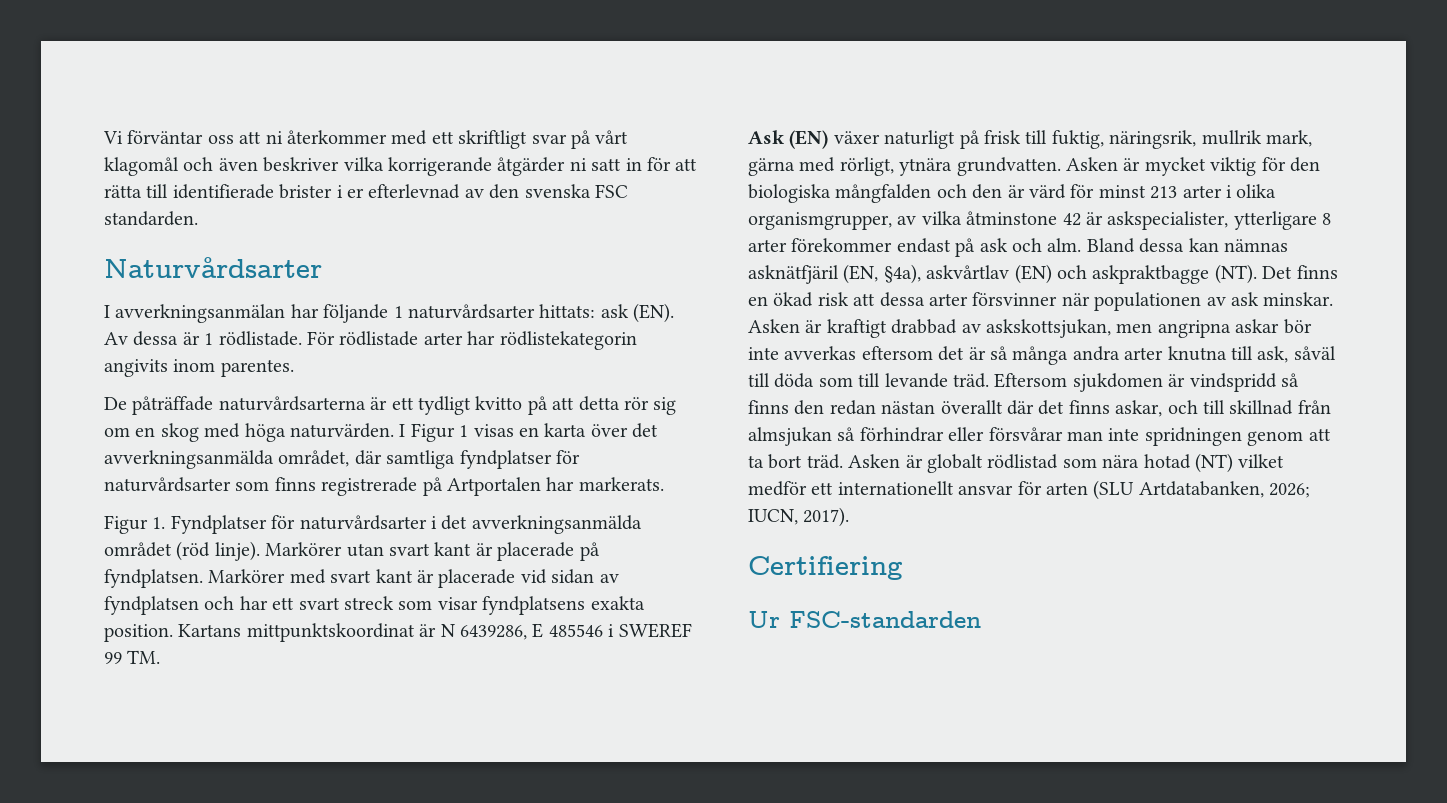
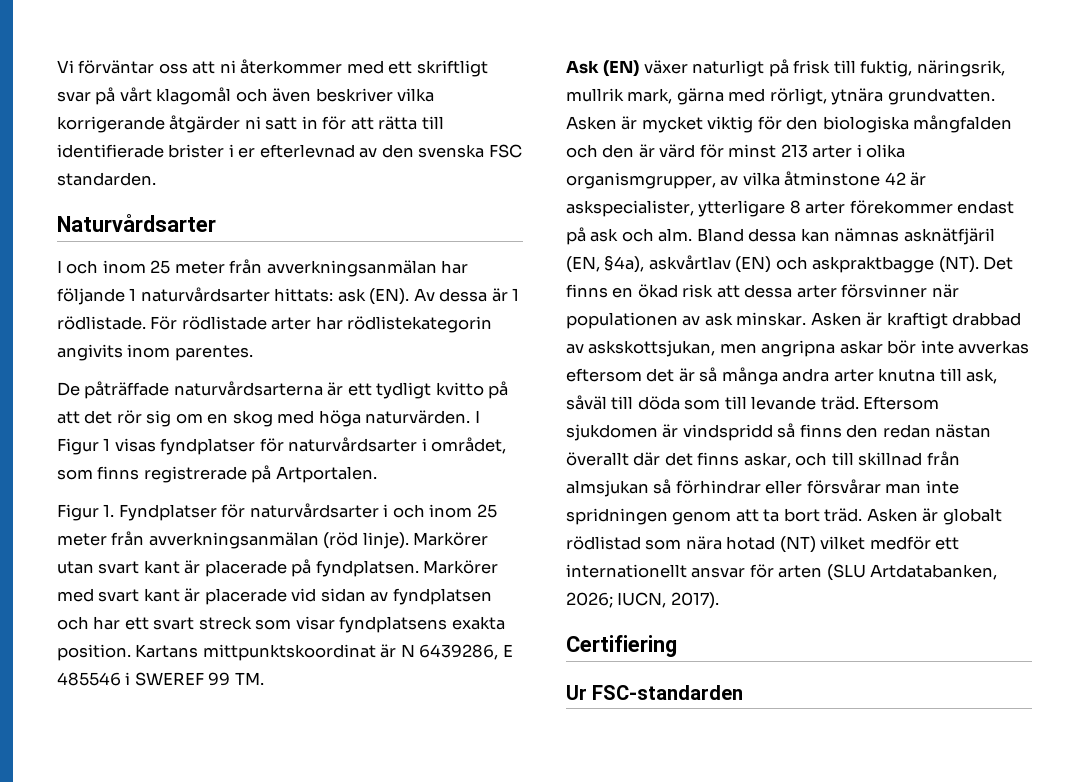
(110, 311) none -> [66,259,263,274] och inom 25 meter från
[578,396,620,411] detta -> [84,410,113,424] det
[518,423,659,438] [104,450,456,469] en karta över det avverkningsanmälda området, där samtliga -> (156, 445) none
(231, 484) none -> [421,437,507,454] i området,
[447,477,664,496] Artportalen har markerats. -> [275,466,377,483] Artportalen.
[441,515,642,534] [104,542,172,557] det avverkningsanmälda området -> [392,504,497,518] [57,531,319,549] och inom 25 meter från avverkningsanmälan

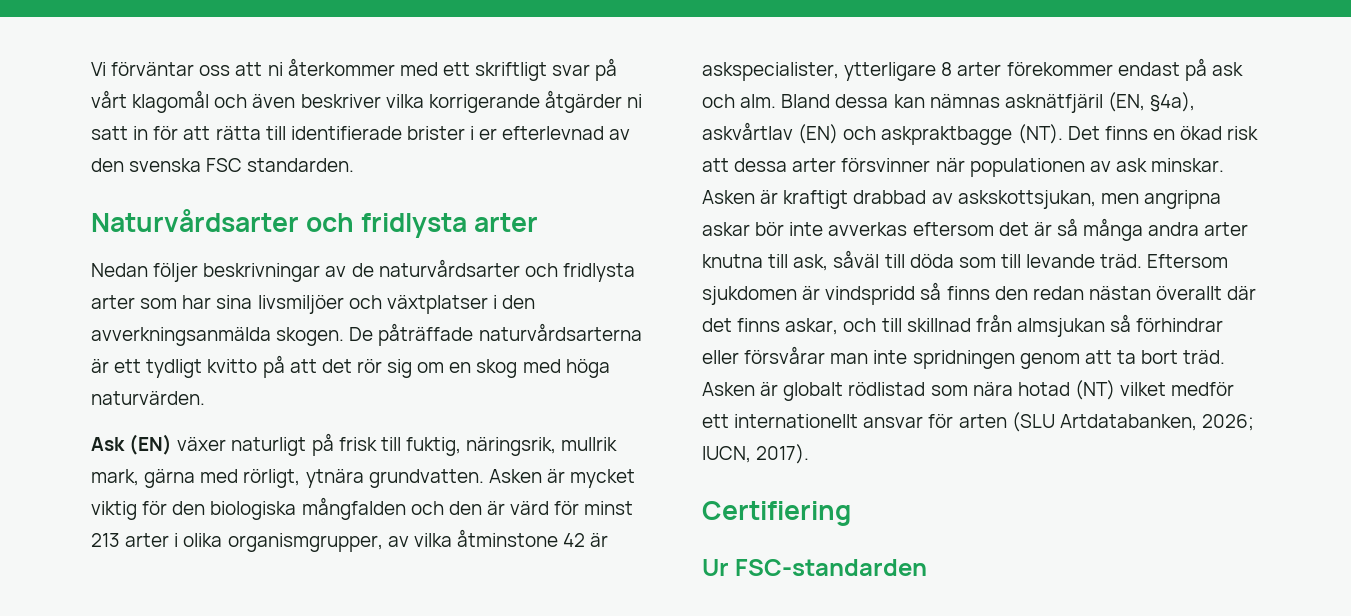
[57,259,469,277] [57,287,520,305] [57,316,493,333] [57,344,253,361] // I och inom 25 meter från avverkningsanmälan har följande 1 naturvårdsarter hittats: ask (EN). Av dessa är 1 rödlistade. För rödlistade arter har rödlistekategorin angivits inom parentes. // -> [306,213,539,238] [91,259,635,282] [91,295,536,314] [91,327,345,346] och fridlysta arter // Nedan följer beskrivningar av de naturvårdsarter och fridlysta arter som har sina livsmiljöer och växtplatser i den avverkningsanmälda skogen.
[474,410,480,423] [57,437,507,455] [57,465,377,483] [57,503,497,521] [57,531,489,549] [57,559,499,577] [57,588,492,605] [57,616,505,633] [57,644,513,661] [57,672,264,686] I Figur 1 visas fyndplatser för naturvårdsarter i området, som finns registrerade på Artportalen. // Figur 1. Fyndplatser för naturvårdsarter i och inom 25 meter från avverkningsanmälan (röd linje). Markörer utan svart kant är placerade på fyndplatsen. Markörer med svart kant är placerade vid sidan av fyndplatsen och har ett svart streck som visar fyndplatsens exakta position. Kartans mittpunktskoordinat är N 6439286, E 485546 i SWEREF 99 TM. -> (205, 398) none

